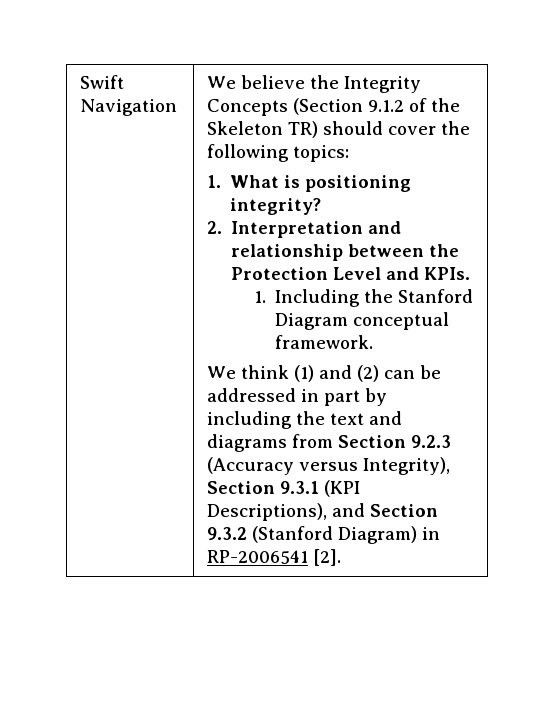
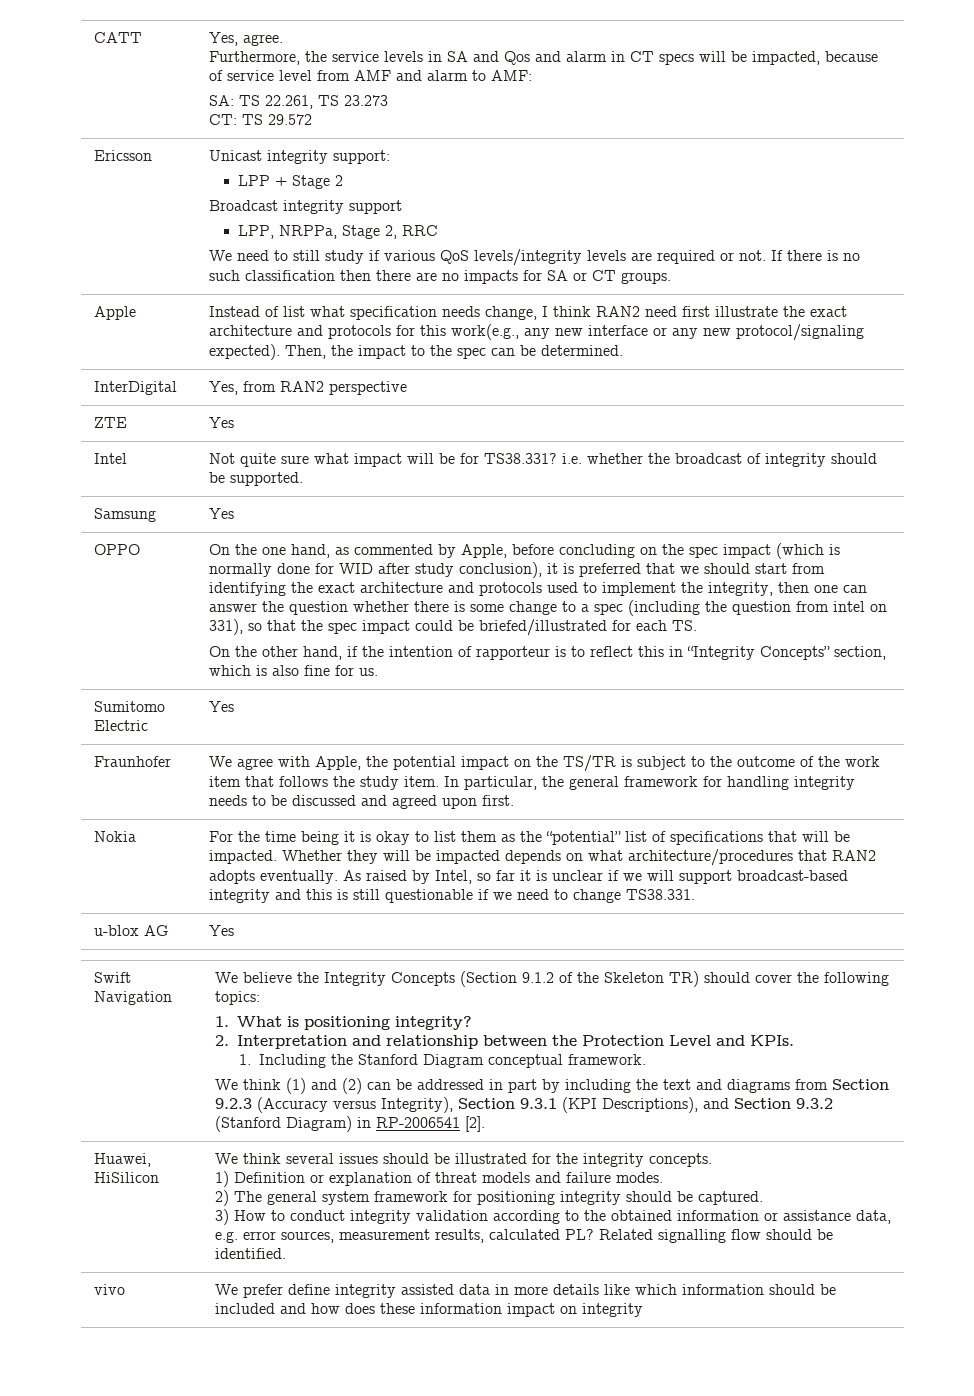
(80, 82) none -> [93,32,142,43] [208,32,283,46] [208,51,878,65] [208,70,532,81] [208,95,388,109] [208,114,312,125] [93,150,152,161] [208,150,390,164] [238,175,344,189] [208,200,402,214] [238,225,439,239] [208,249,860,266] [208,270,671,284] [93,306,136,320] [208,306,847,320] [208,324,864,341] [208,344,623,360] [93,381,177,395] [208,381,407,395] [93,417,127,428] [208,417,234,428] [93,453,127,464] [208,453,877,467] [208,472,303,486] [93,508,156,522] [208,508,234,519] [93,544,140,555] [208,543,840,559] [208,562,825,578] [208,582,867,596] [208,600,887,616] [208,619,697,636] [208,646,886,660] [208,665,378,676] [93,701,165,712] [93,720,148,731] [208,701,234,712] [93,756,171,767] [208,755,880,772] [208,776,855,790] [208,795,514,809] [93,831,136,842] [208,831,850,845] [208,849,876,866] [208,870,848,884] [208,889,695,903] [93,925,169,936] [208,925,234,936] CATT | Yes, agree. // Furthermore, the service levels in SA and Qos and alarm in CT specs will be impacted, because of service level from AMF and alarm to AMF: // SA: TS 22.261, TS 23.273 // CT: TS 29.572 // Ericsson | Unicast integrity support: // LPP + Stage 2 // Broadcast integrity support // LPP, NRPPa, Stage 2, RRC // We need to still study if various QoS levels/integrity levels are required or not. If there is no such classification then there are no impacts for SA or CT groups. // Apple | Instead of list what specification needs change, I think RAN2 need first illustrate the exact architecture and protocols for this work(e.g., any new interface or any new protocol/signaling expected). Then, the impact to the spec can be determined. // InterDigital | Yes, from RAN2 perspective // ZTE | Yes // Intel | Not quite sure what impact will be for TS38.331? i.e. whether the broadcast of integrity should be supported. // Samsung | Yes // OPPO | On the one hand, as commented by Apple, before concluding on the spec impact (which is normally done for WID after study conclusion), it is preferred that we should start from identifying the exact architecture and protocols used to implement the integrity, then one can answer the question whether there is some change to a spec (including the question from intel on 331), so that the spec impact could be briefed/illustrated for each TS. // On the other hand, if the intention of rapporteur is to reflect this in “Integrity Concepts” section, which is also fine for us. // Sumitomo Electric | Yes // Fraunhofer | We agree with Apple, the potential impact on the TS/TR is subject to the outcome of the work item that follows the study item. In particular, the general framework for handling integrity needs to be discussed and agreed upon first. // Nokia | For the time being it is okay to list them as the “potential” list of specifications that will be impacted. Whether they will be impacted depends on what architecture/procedures that RAN2 adopts eventually. As raised by Intel, so far it is unclear if we will support broadcast-based integrity and this is still questionable if we need to change TS38.331. // u-blox AG | Yes //
(342, 557) none -> [93,1153,151,1167] [93,1172,159,1183] [214,1153,712,1167] [214,1171,663,1187] [214,1190,763,1206] [214,1209,891,1225] [214,1229,833,1243] [214,1248,286,1259] [93,1284,125,1295] [214,1284,836,1298] [214,1303,643,1317] // Huawei, HiSilicon | We think several issues should be illustrated for the integrity concepts. // 1) Definition or explanation of threat models and failure modes. // 2) The general system framework for positioning integrity should be captured. // 3) How to conduct integrity validation according to the obtained information or assistance data, e.g. error sources, measurement results, calculated PL? Related signalling flow should be identified. // vivo | We prefer define integrity assisted data in more details like which information should be included and how does these information impact on integrity

